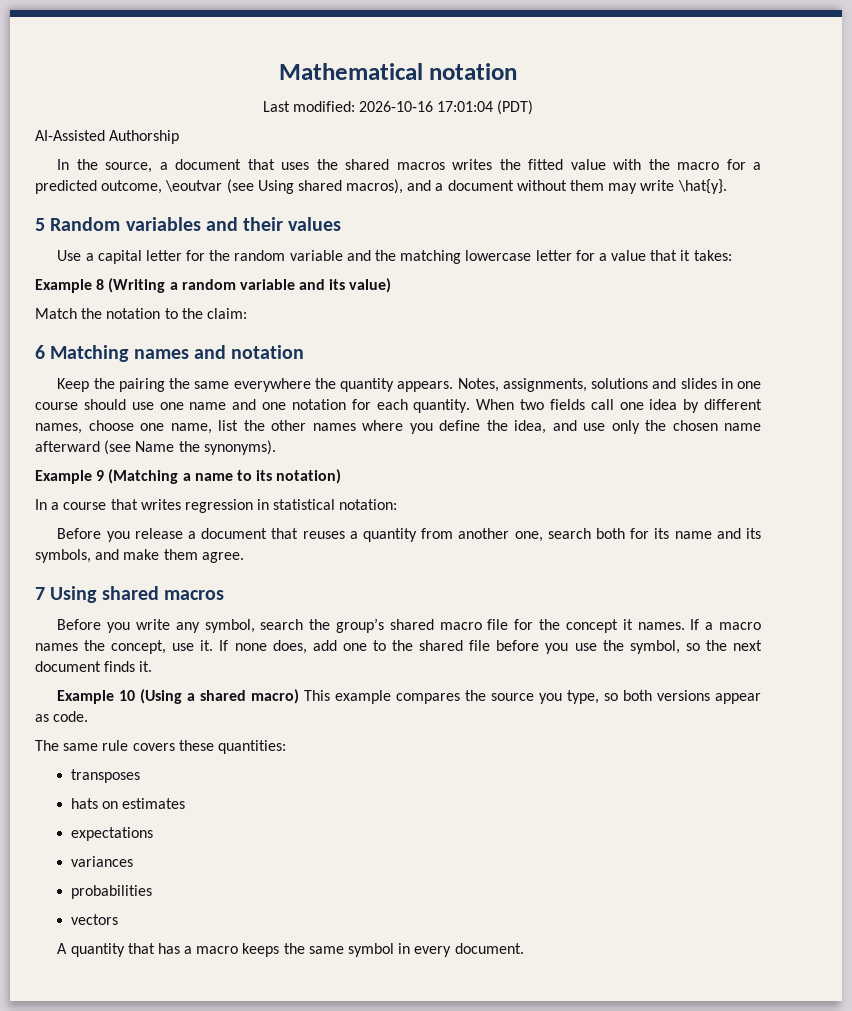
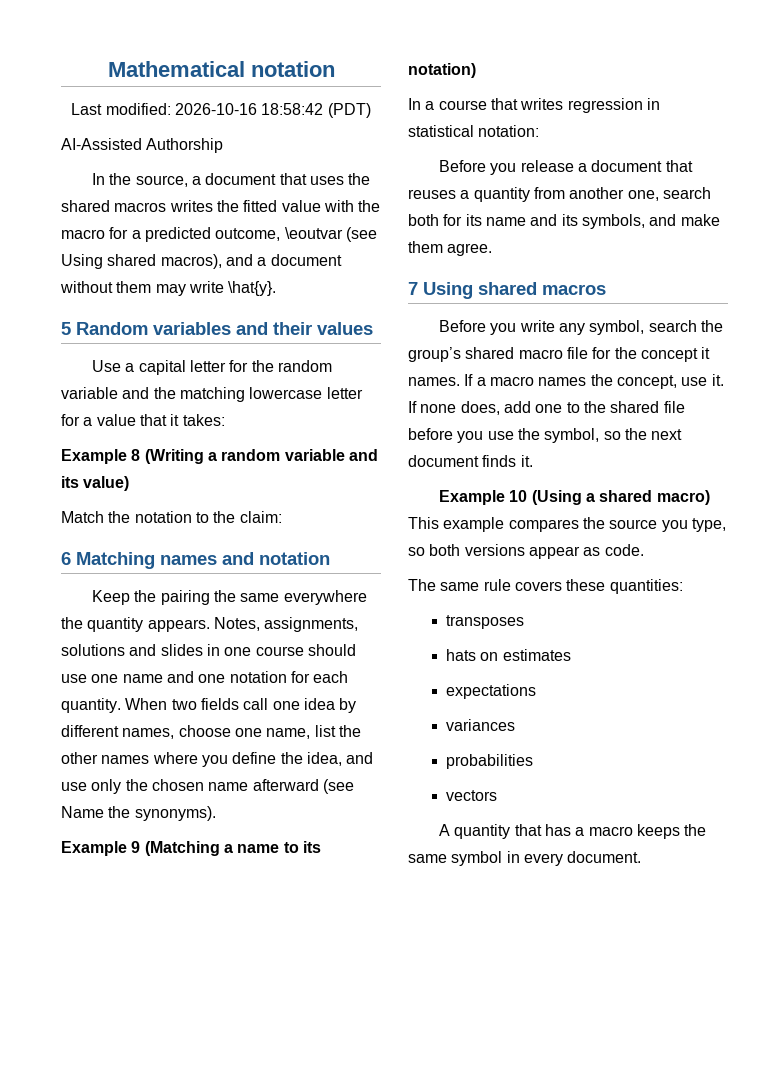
[437,101,494,112] 17:01:04 -> [261,103,324,115] 18:58:42

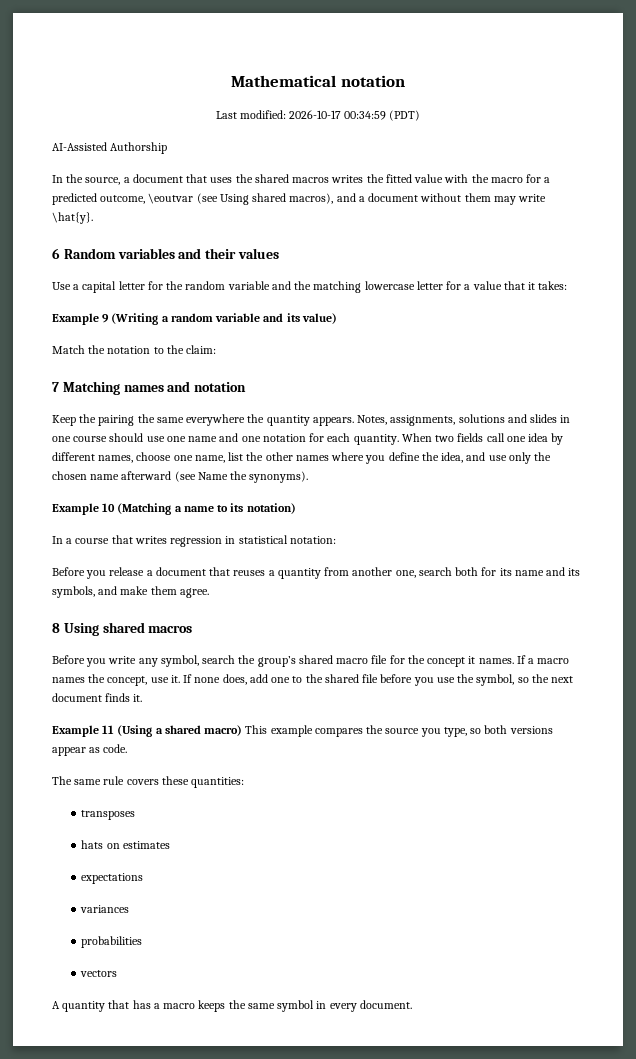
[175,103,324,115] 2026-10-16 18:58:42 -> [289,110,387,120] 2026-10-17 00:34:59
[61,322,71,335] 5 -> [52,248,60,259] 6
[131,449,141,461] 8 -> [102,314,110,323] 9
[61,552,71,565] 6 -> [52,382,59,392] 7
[131,841,141,853] 9 -> [102,503,116,512] 10
[408,282,418,295] 7 -> [52,623,60,633] 8
[509,490,528,502] 10 -> [102,725,115,734] 11

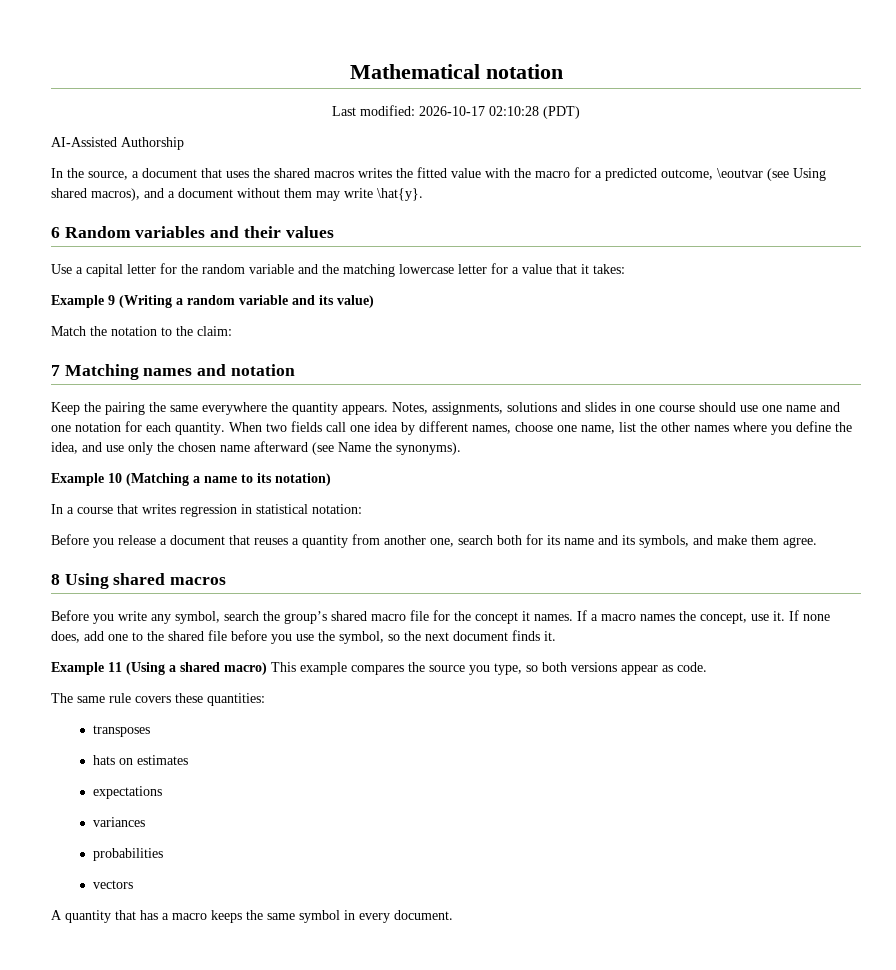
[344,111,387,120] 00:34:59 -> [489,106,539,116] 02:10:28

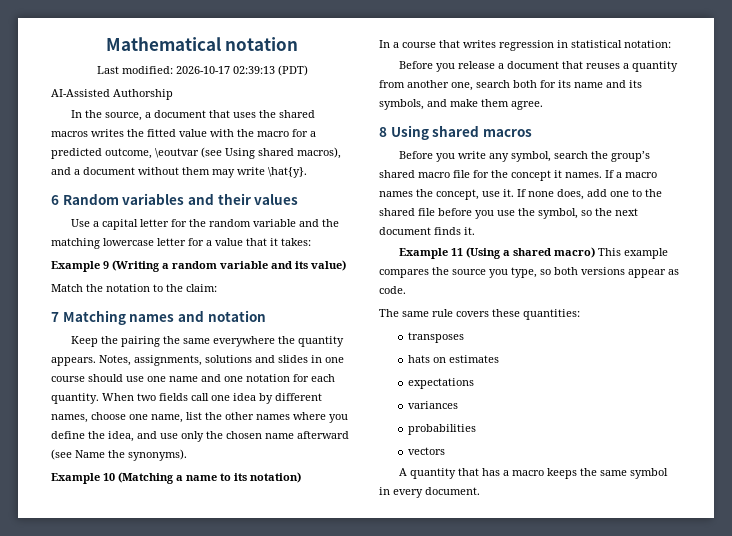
[489,106,539,116] 02:10:28 -> [232,66,275,74] 02:39:13

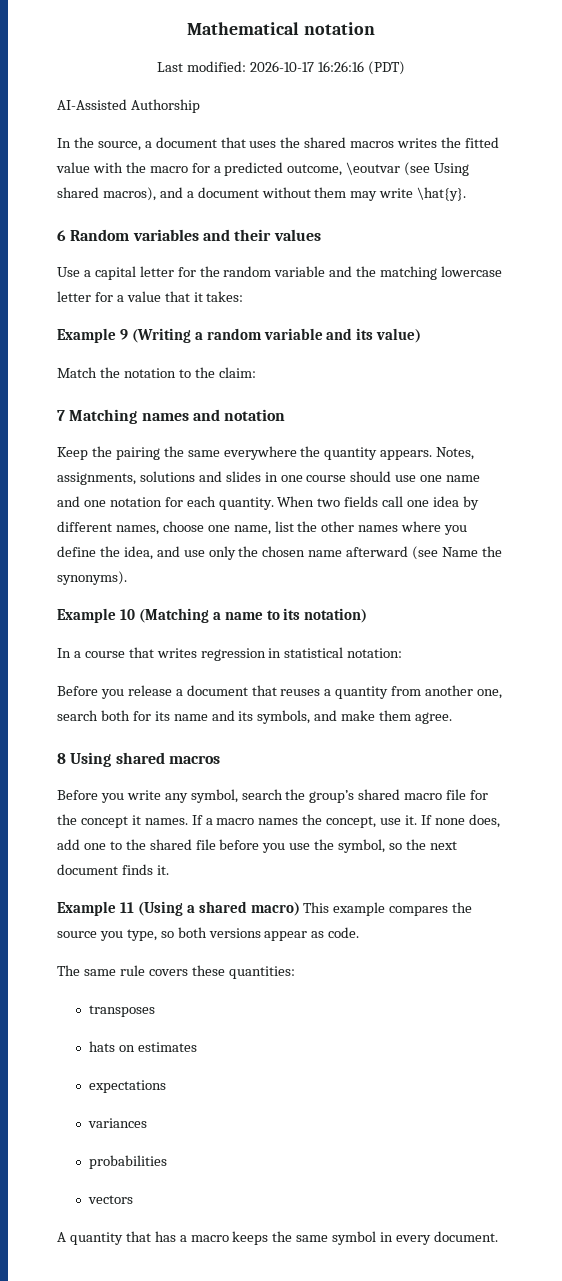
[232,66,275,74] 02:39:13 -> [317,61,364,72] 16:26:16

